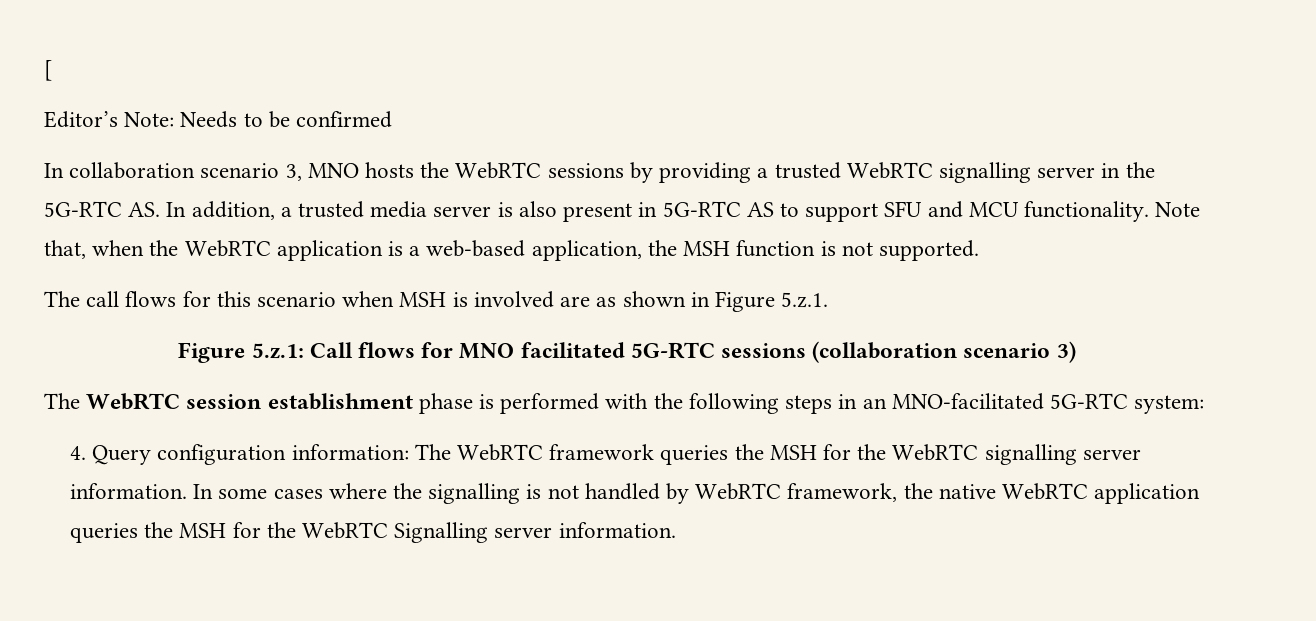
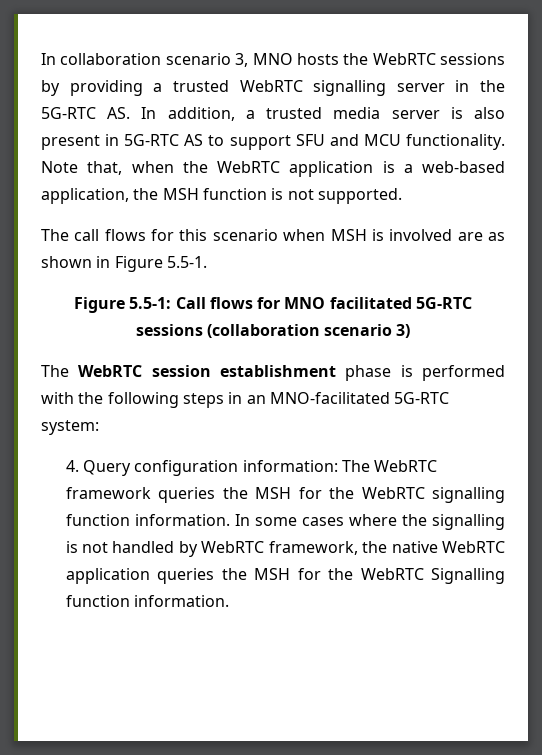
[44,60,52,81] [44,111,393,128] [ // Editor’s Note: Needs to be confirmed // -> (41, 59) none
[781,292,829,308] [178,342,304,363] 5.z.1. // Figure 5.z.1: -> [166,256,207,268] [73,297,172,313] 5.5-1. // Figure 5.5-1:
[1082,449,1141,460] server -> [65,514,130,526] function
[494,527,553,538] server -> [65,595,130,607] function

